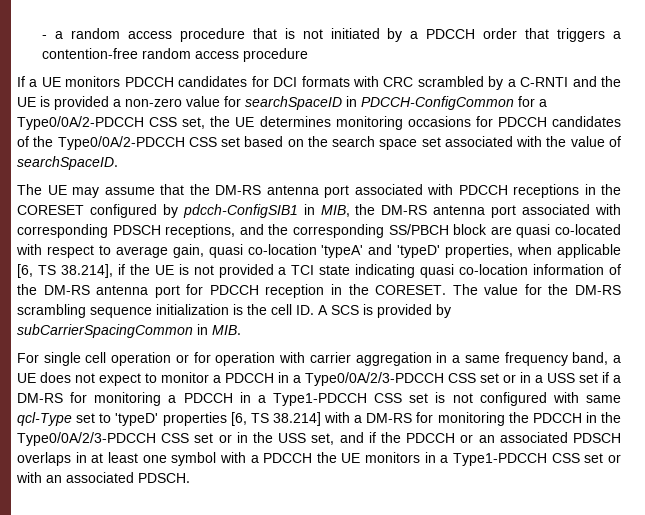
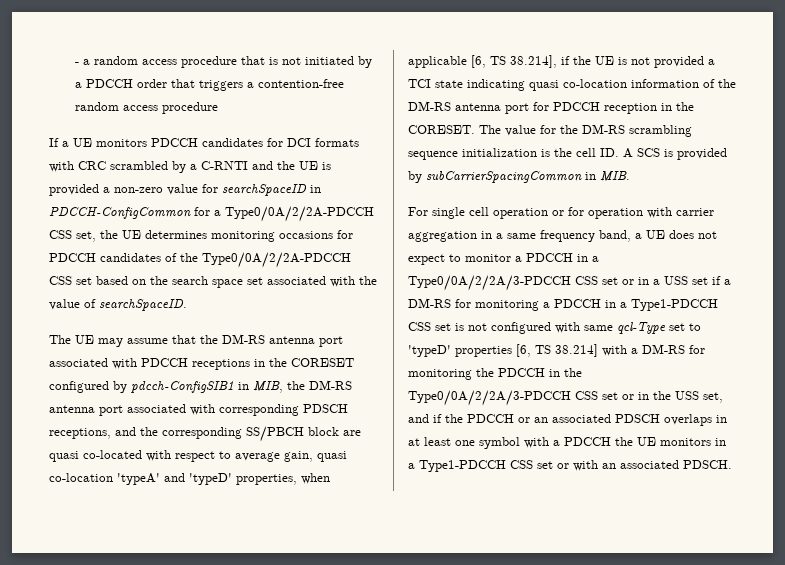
[17,116,144,130] Type0/0A/2-PDCCH -> [225,206,374,222] Type0/0A/2/2A-PDCCH
[57,136,185,150] Type0/0A/2-PDCCH -> [202,252,351,268] Type0/0A/2/2A-PDCCH
[305,372,444,386] Type0/0A/2/3-PDCCH -> [408,275,571,291] Type0/0A/2/2A/3-PDCCH
[17,432,156,446] Type0/0A/2/3-PDCCH -> [408,390,571,406] Type0/0A/2/2A/3-PDCCH

